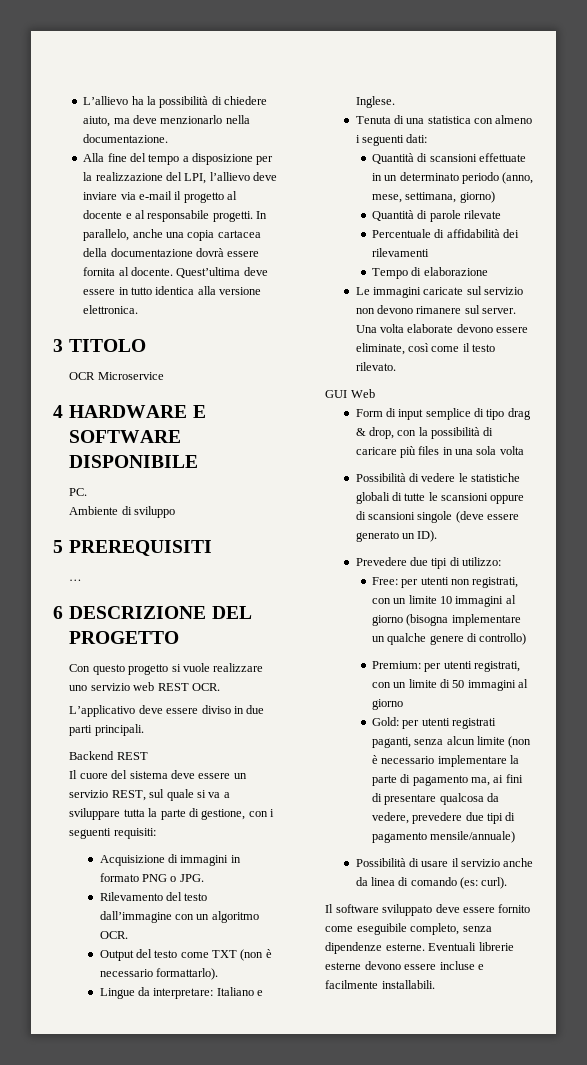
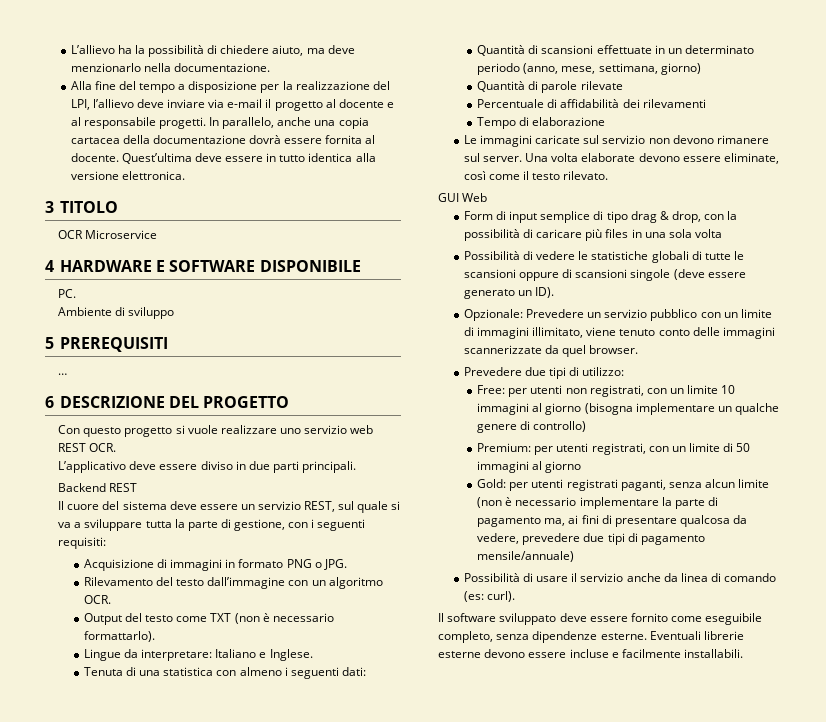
(438, 536) none -> [464,309,772,321] [464,327,775,339] [464,345,639,357] // Opzionale: Prevedere un servizio pubblico con un limite di immagini illimitato, viene tenuto conto delle immagini scannerizzate da quel browser.

